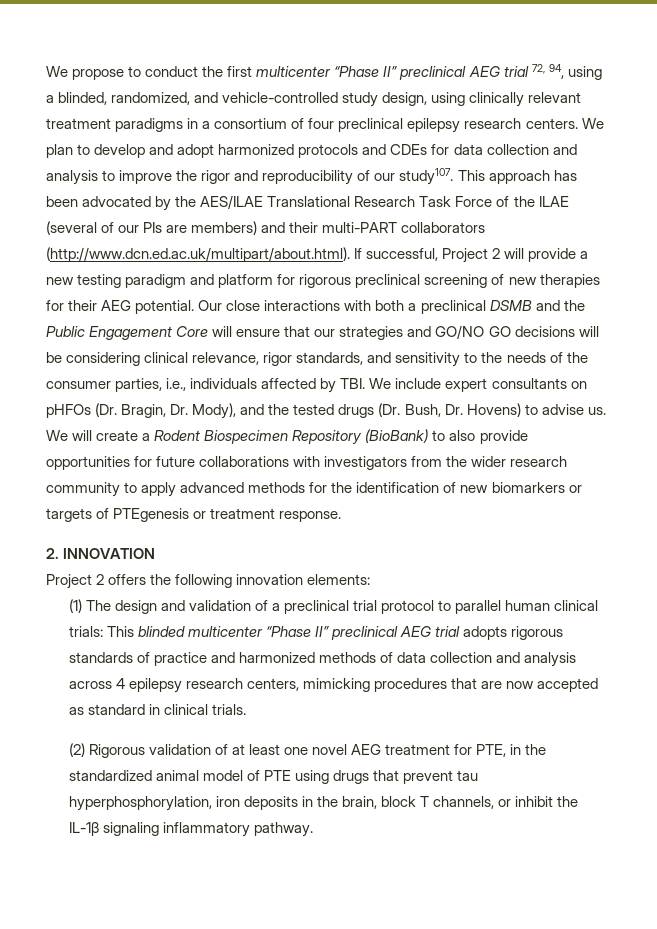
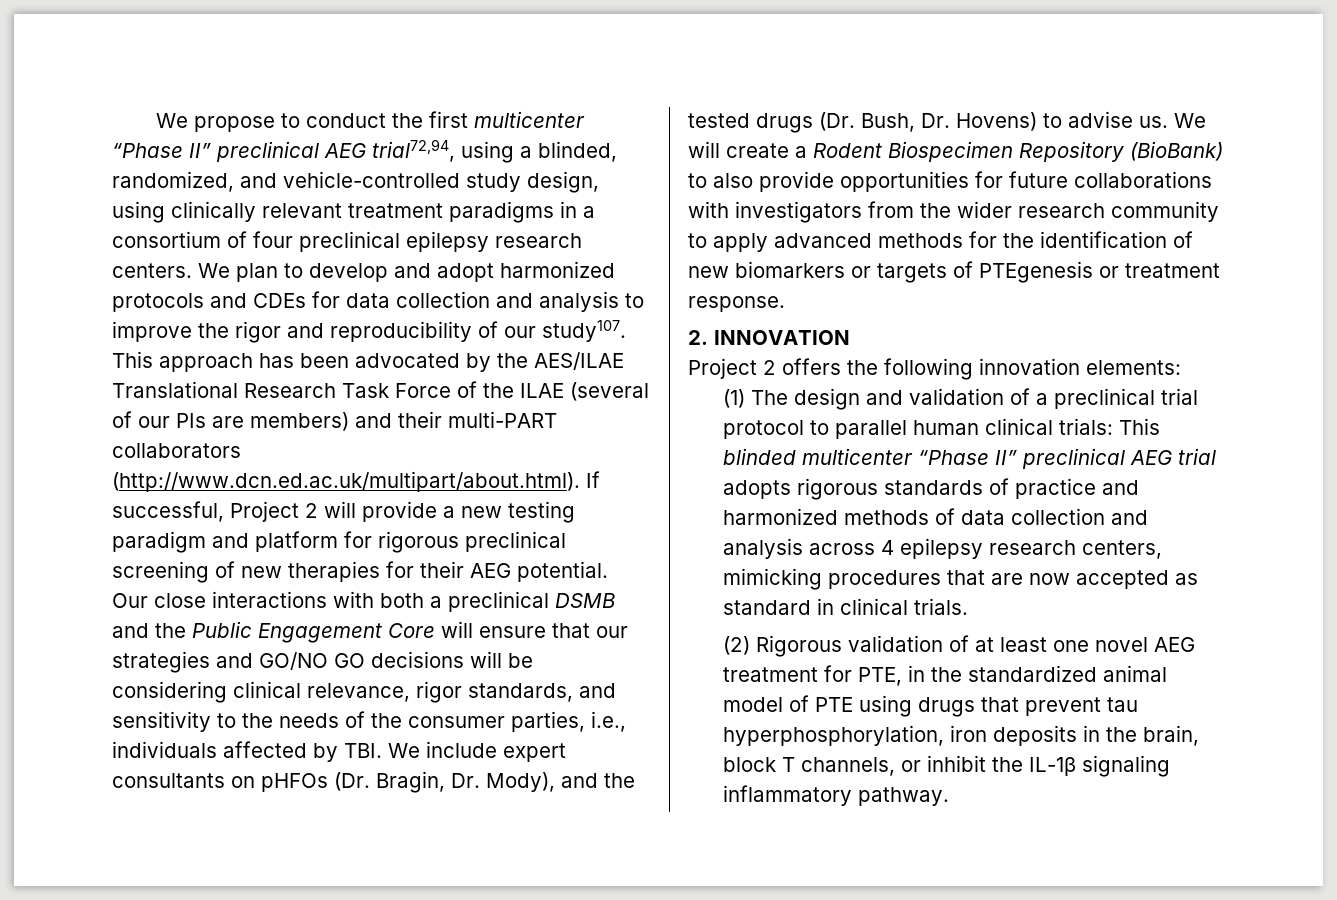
[503,64,564,79] trial 72, 94, -> [372,139,455,162] trial72,94,

